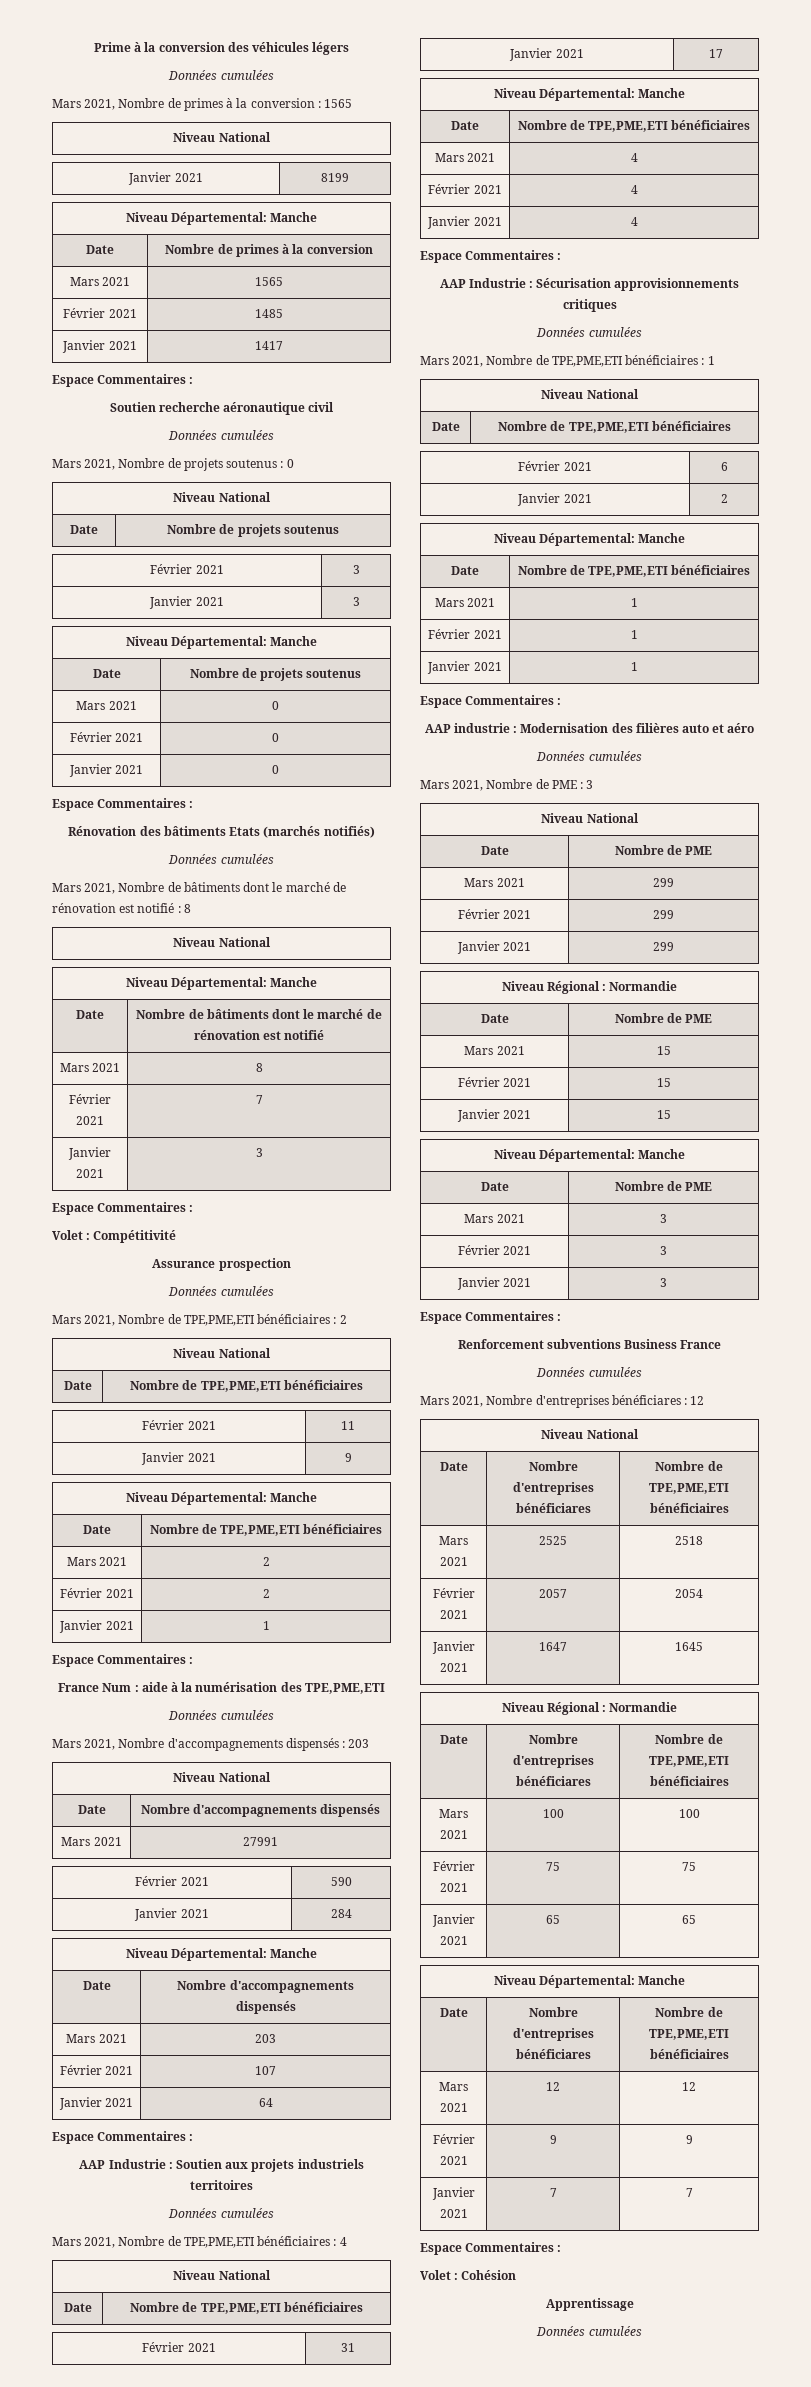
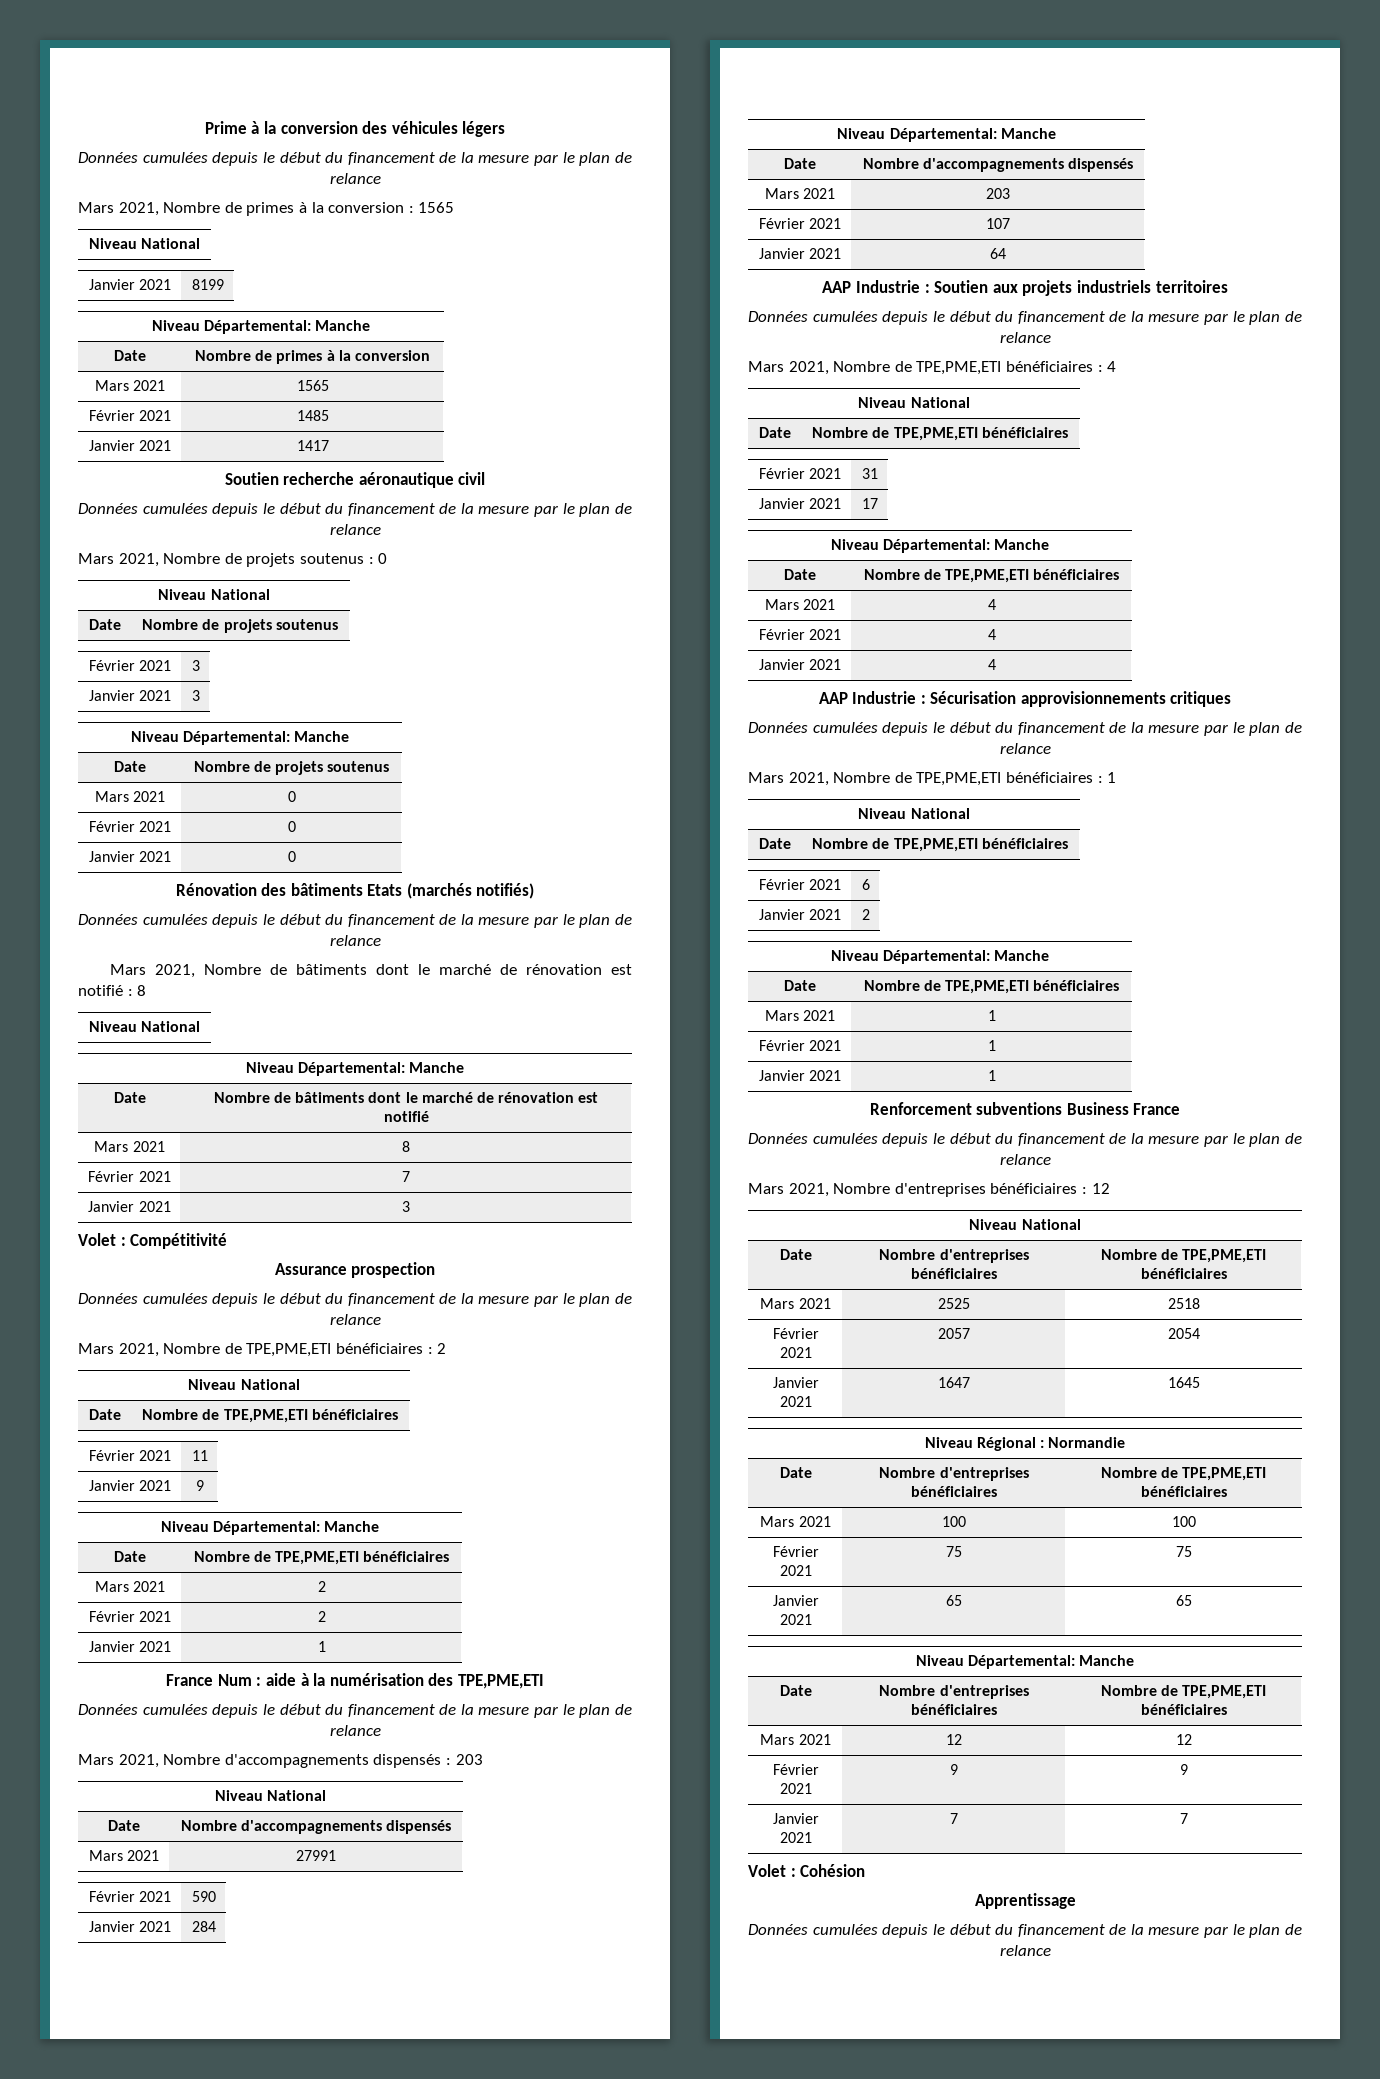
(274, 75) none -> [212,152,632,166] [329,173,381,184] depuis le début du financement de la mesure par le plan de relance
[52,374,194,387] // Espace Commentaires : -> (329, 445) none
(274, 435) none -> [212,503,632,517] [329,524,381,535] depuis le début du financement de la mesure par le plan de relance
[52,798,194,811] // Espace Commentaires : -> (296, 856) none
(274, 859) none -> [212,914,632,928] [329,935,381,946] depuis le début du financement de la mesure par le plan de relance
[52,1202,194,1215] // Espace Commentaires : -> (410, 1206) none
(274, 1291) none -> [212,1293,632,1307] [329,1314,381,1325] depuis le début du financement de la mesure par le plan de relance
[52,1654,194,1667] // Espace Commentaires : -> (326, 1646) none
(274, 1715) none -> [212,1704,632,1718] [329,1725,381,1736] depuis le début du financement de la mesure par le plan de relance
[52,2131,194,2144] // Espace Commentaires : -> (1006, 253) none
(274, 2213) none -> [882,311,1302,325] [999,332,1051,343] depuis le début du financement de la mesure par le plan de relance
[420,250,562,263] // Espace Commentaires : -> (996, 664) none
(642, 332) none -> [882,722,1302,736] [999,743,1051,754] depuis le début du financement de la mesure par le plan de relance
[420,695,562,708] [424,723,755,733] [536,751,642,761] [420,779,594,791] [541,813,639,823] [480,846,509,855] [614,845,713,855] [464,878,525,887] [653,878,674,887] [457,909,532,919] [653,910,674,919] [456,941,532,954] [653,942,674,951] [501,981,678,994] [480,1014,509,1023] [614,1013,713,1023] [464,1046,525,1055] [656,1046,671,1055] [457,1077,532,1087] [656,1078,671,1087] [456,1109,532,1122] [656,1110,671,1119] [493,1149,686,1162] [480,1182,509,1191] [614,1181,713,1191] [464,1214,525,1223] [660,1214,667,1223] [457,1245,532,1255] [660,1246,667,1255] [456,1277,532,1290] [660,1278,667,1287] [420,1311,562,1324] // Espace Commentaires : // AAP industrie : Modernisation des filières auto et aéro // Données cumulées // Mars 2021, Nombre de PME : 3 // Niveau National // Date | Nombre de PME // Mars 2021 | 299 // Février 2021 | 299 // Janvier 2021 | 299 // Niveau Régional : Normandie // Date | Nombre de PME // Mars 2021 | 15 // Février 2021 | 15 // Janvier 2021 | 15 // Niveau Départemental: Manche // Date | Nombre de PME // Mars 2021 | 3 // Février 2021 | 3 // Janvier 2021 | 3 // Espace Commentaires : -> (996, 1075) none
(642, 1372) none -> [882,1133,1302,1147] [999,1154,1051,1165] depuis le début du financement de la mesure par le plan de relance
[611,1395,681,1405] bénéficiares -> [990,1183,1078,1194] bénéficiaires
[515,1503,591,1513] bénéficiares -> [911,1268,997,1279] bénéficiaires
[515,1776,591,1786] bénéficiares -> [911,1486,997,1497] bénéficiaires
[515,2049,591,2059] bénéficiares -> [911,1704,997,1715] bénéficiaires
[420,2242,562,2255] // Espace Commentaires : -> (1188, 1818) none
(642, 2331) none -> [882,1924,1302,1938] [999,1945,1051,1956] depuis le début du financement de la mesure par le plan de relance

